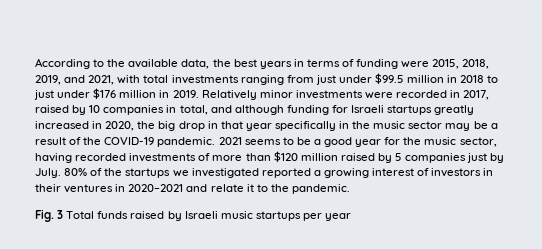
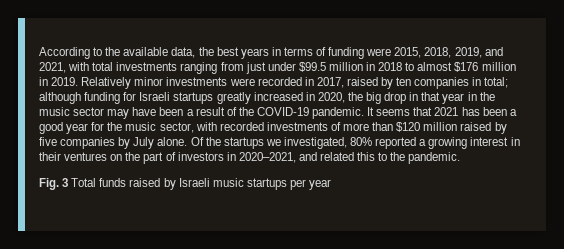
[34,90,91,100] just under -> [417,62,453,71] almost
[89,105,101,113] 10 -> [396,77,412,86] ten
[179,105,232,115] total, and -> [484,77,509,88] total;
[274,121,336,131] specifically -> (465, 98) none
[473,121,488,129] be -> [132,107,184,116] have been
[218,137,311,145] 2021 seems to be -> [367,107,507,116] It seems that 2021 has been
[35,153,72,163] having -> [195,122,217,131] with
[395,153,505,163] [35,168,103,178] 5 companies just by July. 80% of -> [39,137,204,149] five companies by July alone. Of
[191,168,259,178] investigated -> [283,137,373,149] investigated, 80%
[417,168,494,177] [35,184,254,193] of investors in their ventures in 2020–2021 and relate it -> [510,137,520,146] [39,152,376,164] in their ventures on the part of investors in 2020–2021, and related this

